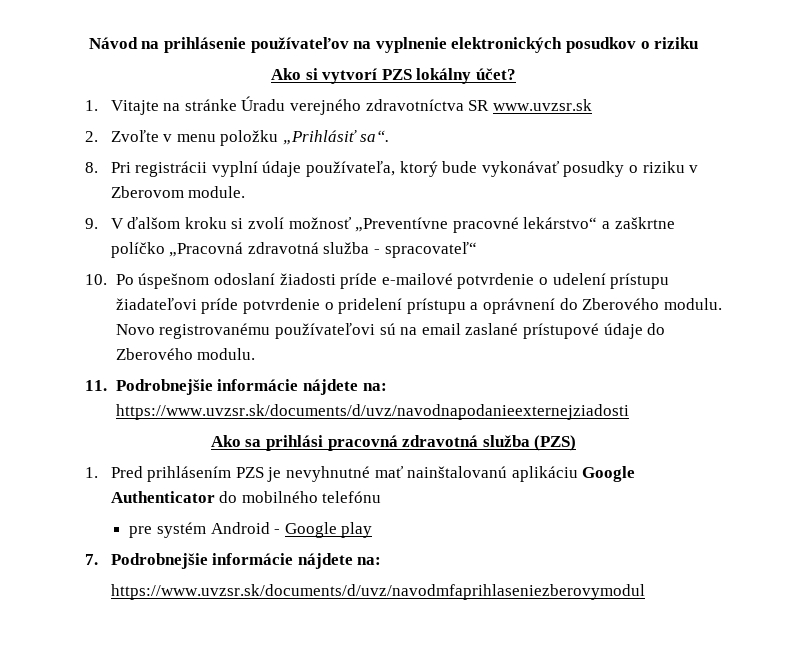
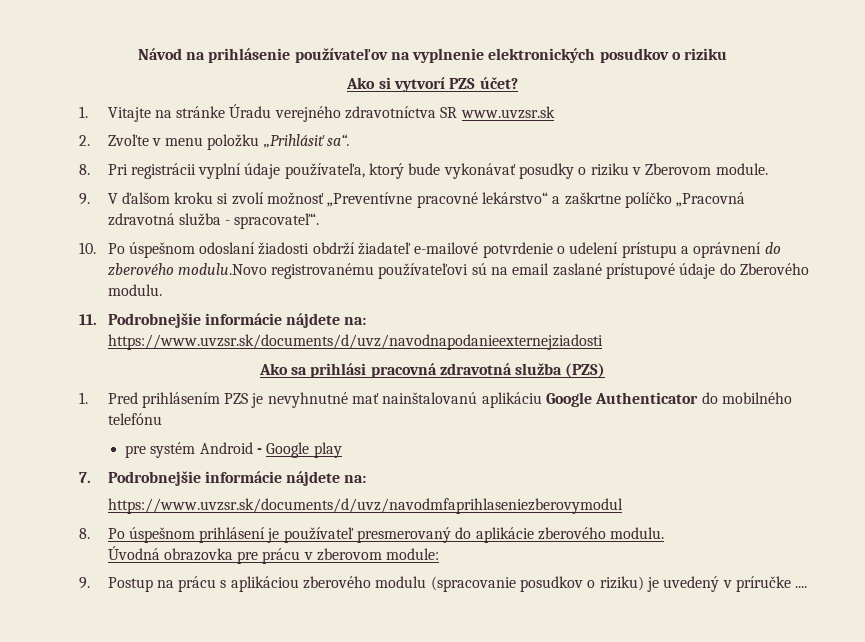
[416,68,472,84] lokálny -> (476, 83) none
[384,242,477,258] spracovateľ“ -> [234,213,320,229] spracovateľ“.
[340,273,378,289] príde -> [312,242,412,255] obdrží žiadateľ
[115,298,722,314] [115,324,155,335] žiadateľovi príde potvrdenie o pridelení prístupu a oprávnení do Zberového modulu. Novo -> [681,242,781,258] [107,263,267,276] a oprávnení do zberového modulu.Novo
(645, 592) none -> [79,527,665,543] [107,546,440,564] [79,576,808,592] // 8. Po úspešnom prihlásení je používateľ presmerovaný do aplikácie zberového modulu. // Úvodná obrazovka pre prácu v zberovom module: // 9. Postup na prácu s aplikáciou zberového modulu (spracovanie posudkov o riziku) je uvedený v príručke ....

